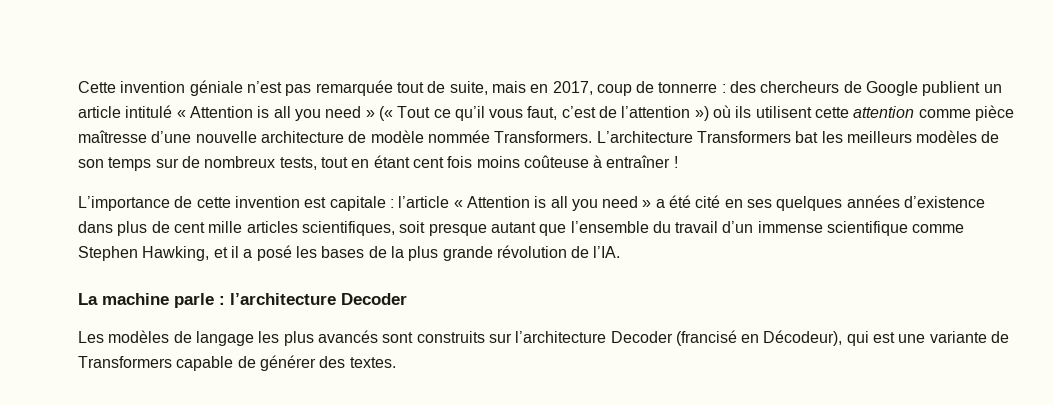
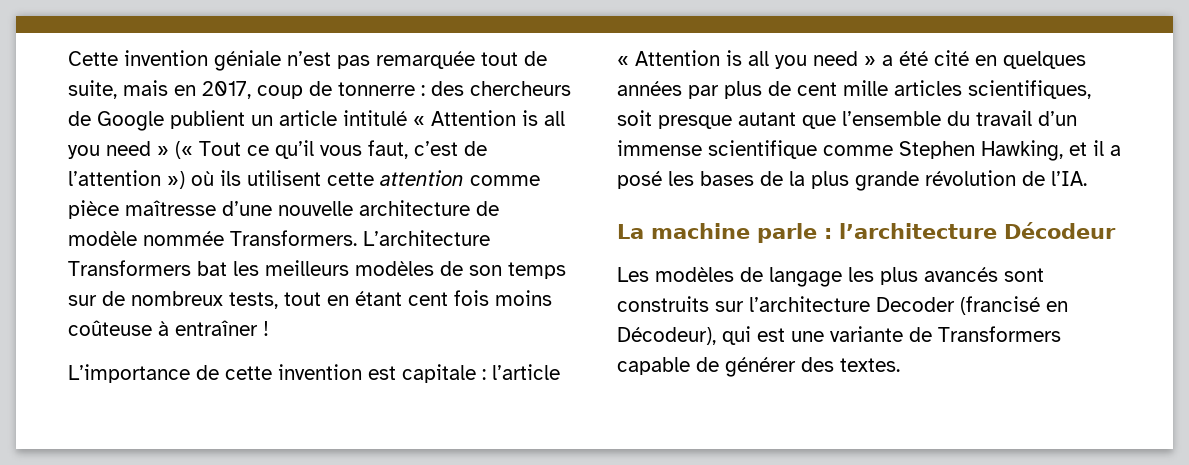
[747,199,773,208] ses -> (997, 60) none
[904,196,986,208] [78,221,113,233] d’existence dans -> [688,85,719,99] par
[341,293,407,305] Decoder -> [1004,222,1116,239] Décodeur

